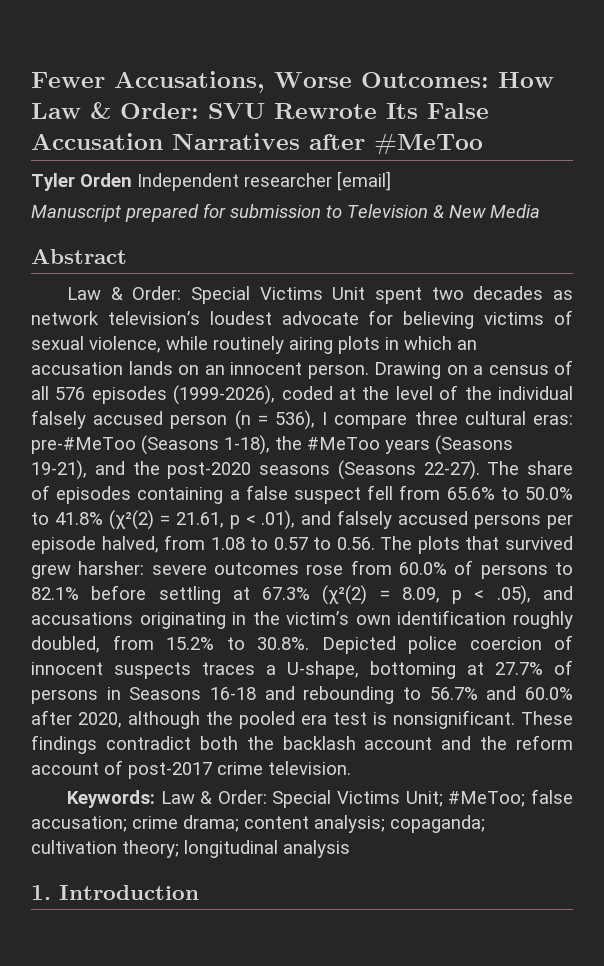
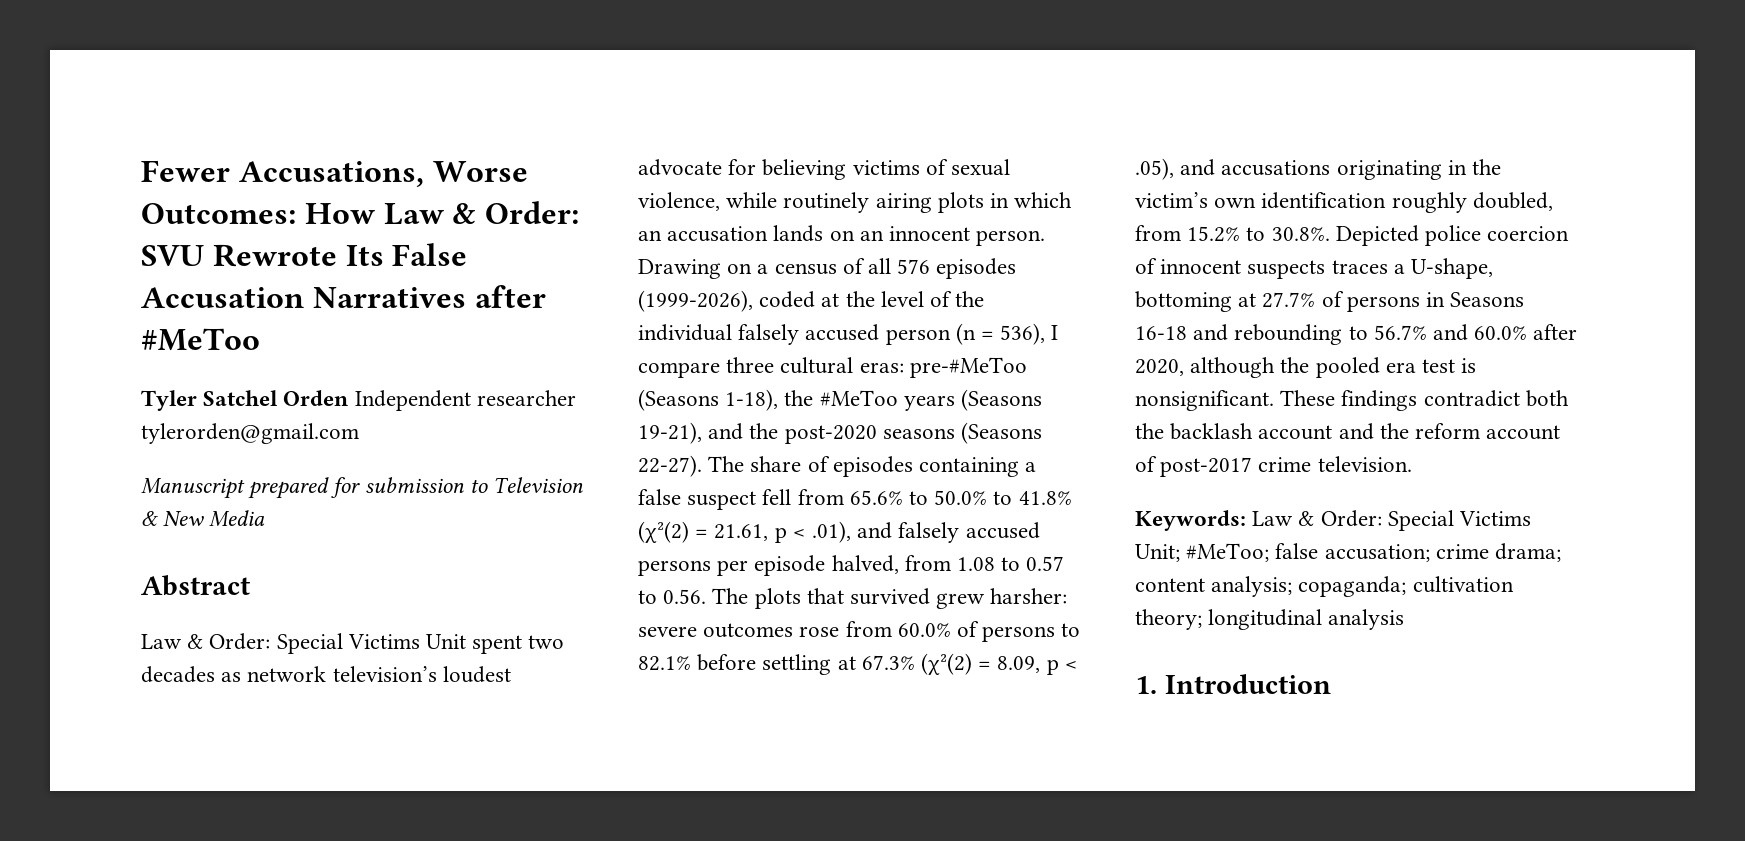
(75, 182) none -> [203,390,279,406] Satchel
[337,171,391,191] [email] -> [141,423,359,444] tylerorden@gmail.com

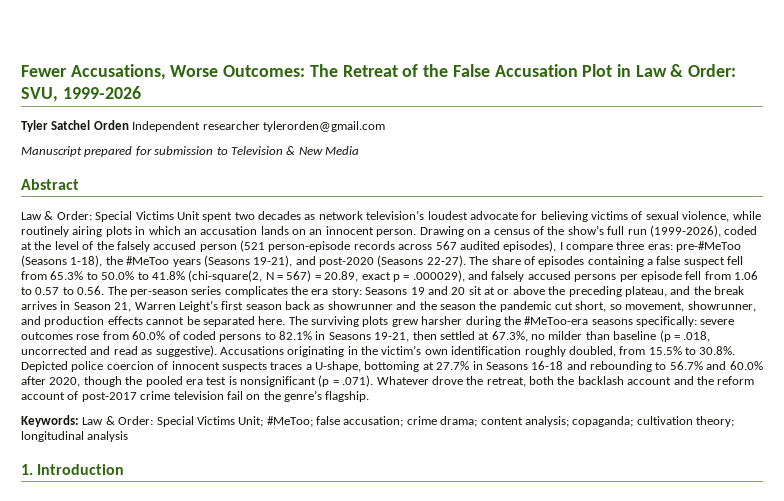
[304,201,580,225] [141,243,468,267] [141,285,546,308] [141,328,260,351] How Law & Order: SVU Rewrote Its False Accusation Narratives after #MeToo -> [309,64,737,77] [21,86,141,102] The Retreat of the False Accusation Plot in Law & Order: SVU, 1999-2026
[868,258,1017,279] all 576 episodes -> [547,225,647,235] the show’s full run
[638,324,732,341] individual -> (114, 245) none
[955,323,1046,345] (n = 536), -> [240,240,557,252] (521 person-episode records across 567 audited episodes),
[780,357,854,374] cultural -> (645, 245) none
[749,423,955,444] the post-2020 seasons -> [319,257,374,267] post-2020
[849,490,903,505] 65.6% -> [50,271,84,280] 65.3%
[638,521,852,544] (χ²(2) = 21.61, p < .01), -> [188,270,465,282] (chi-square(2, N = 567) = 20.89, exact p = .000029),
[831,555,996,574] halved, from 1.08 -> [685,271,758,280] fell from 1.06
[754,588,1068,609] plots that survived grew harsher: -> [129,286,744,297] [21,300,756,312] [21,316,697,327] per-season series complicates the era story: Seasons 19 and 20 sit at or above the preceding plateau, and the break arrives in Season 21, Warren Leight’s first season back as showrunner and the season the pandemic cut short, so movement, showrunner, and production effects cannot be separated here. The surviving plots grew harsher during the #MeToo-era seasons specifically:
(980, 629) none -> [182,331,216,340] coded
[697,653,1078,676] [1135,158,1331,180] before settling at 67.3% (χ²(2) = 8.09, p < .05), and accusations -> [315,330,711,342] [21,345,284,357] in Seasons 19-21, then settled at 67.3%, no milder than baseline (p = .018, uncorrected and read as suggestive). Accusations
[1187,226,1241,242] 15.2% -> [648,346,682,355] 15.5%
[1321,291,1420,312] of persons -> (470, 365) none
[1190,357,1276,378] although -> [83,376,122,387] though
[1135,390,1520,411] nonsignificant. These findings contradict -> [240,375,526,387] nonsignificant (p = .071). Whatever drove the retreat,
[1317,456,1412,472] television. -> [173,390,370,402] television fail on the genre’s flagship.

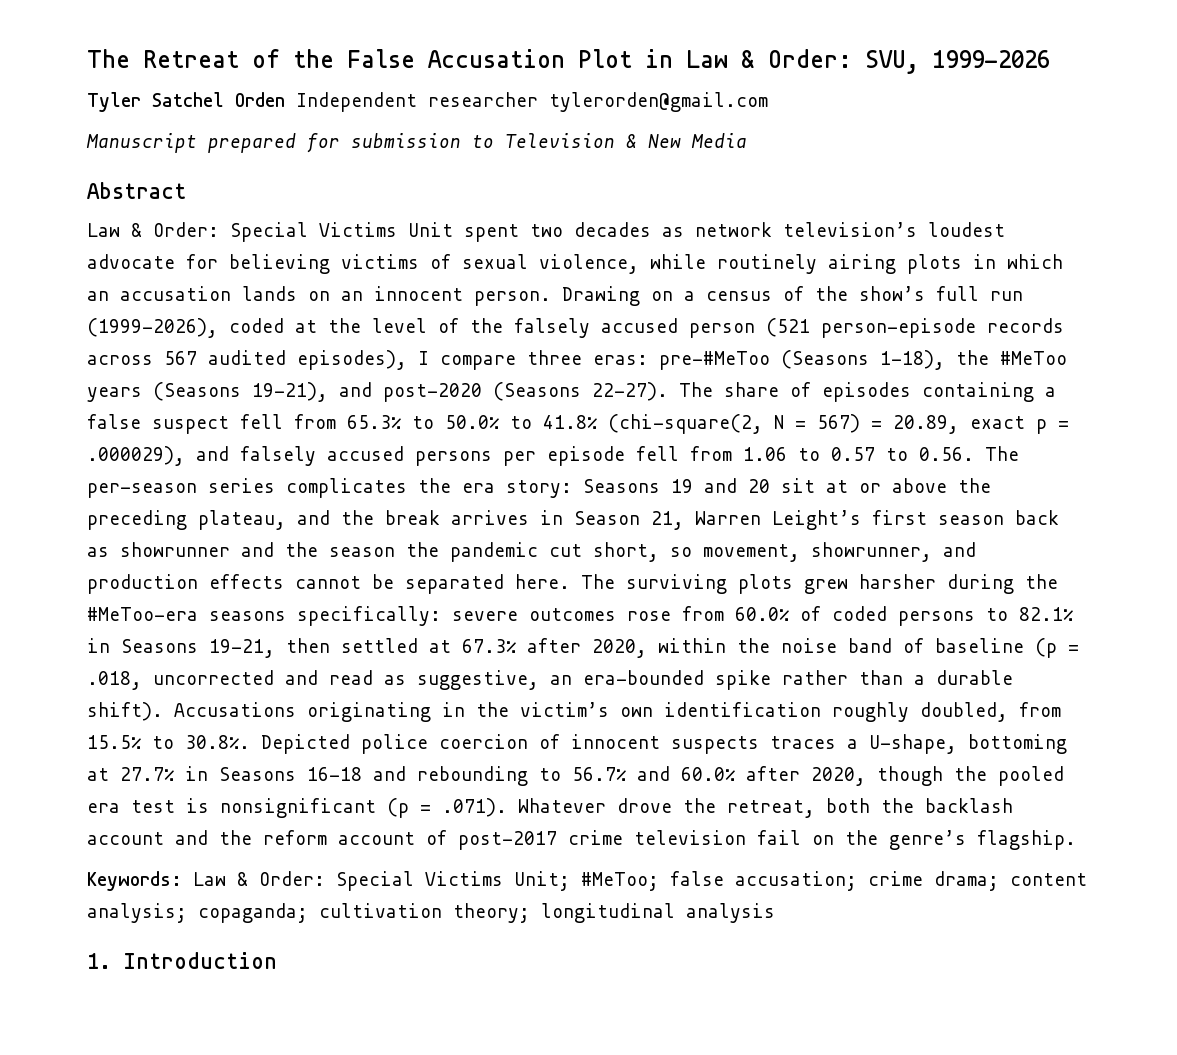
[21,64,306,80] Fewer Accusations, Worse Outcomes: -> (87, 58) none
[491,331,610,342] 67.3%, no milder than -> [462,638,924,658] 67.3% after 2020, within the noise band of
[155,345,217,357] suggestive). -> [417,670,1013,690] [87,702,163,721] suggestive, an era-bounded spike rather than a durable shift).

